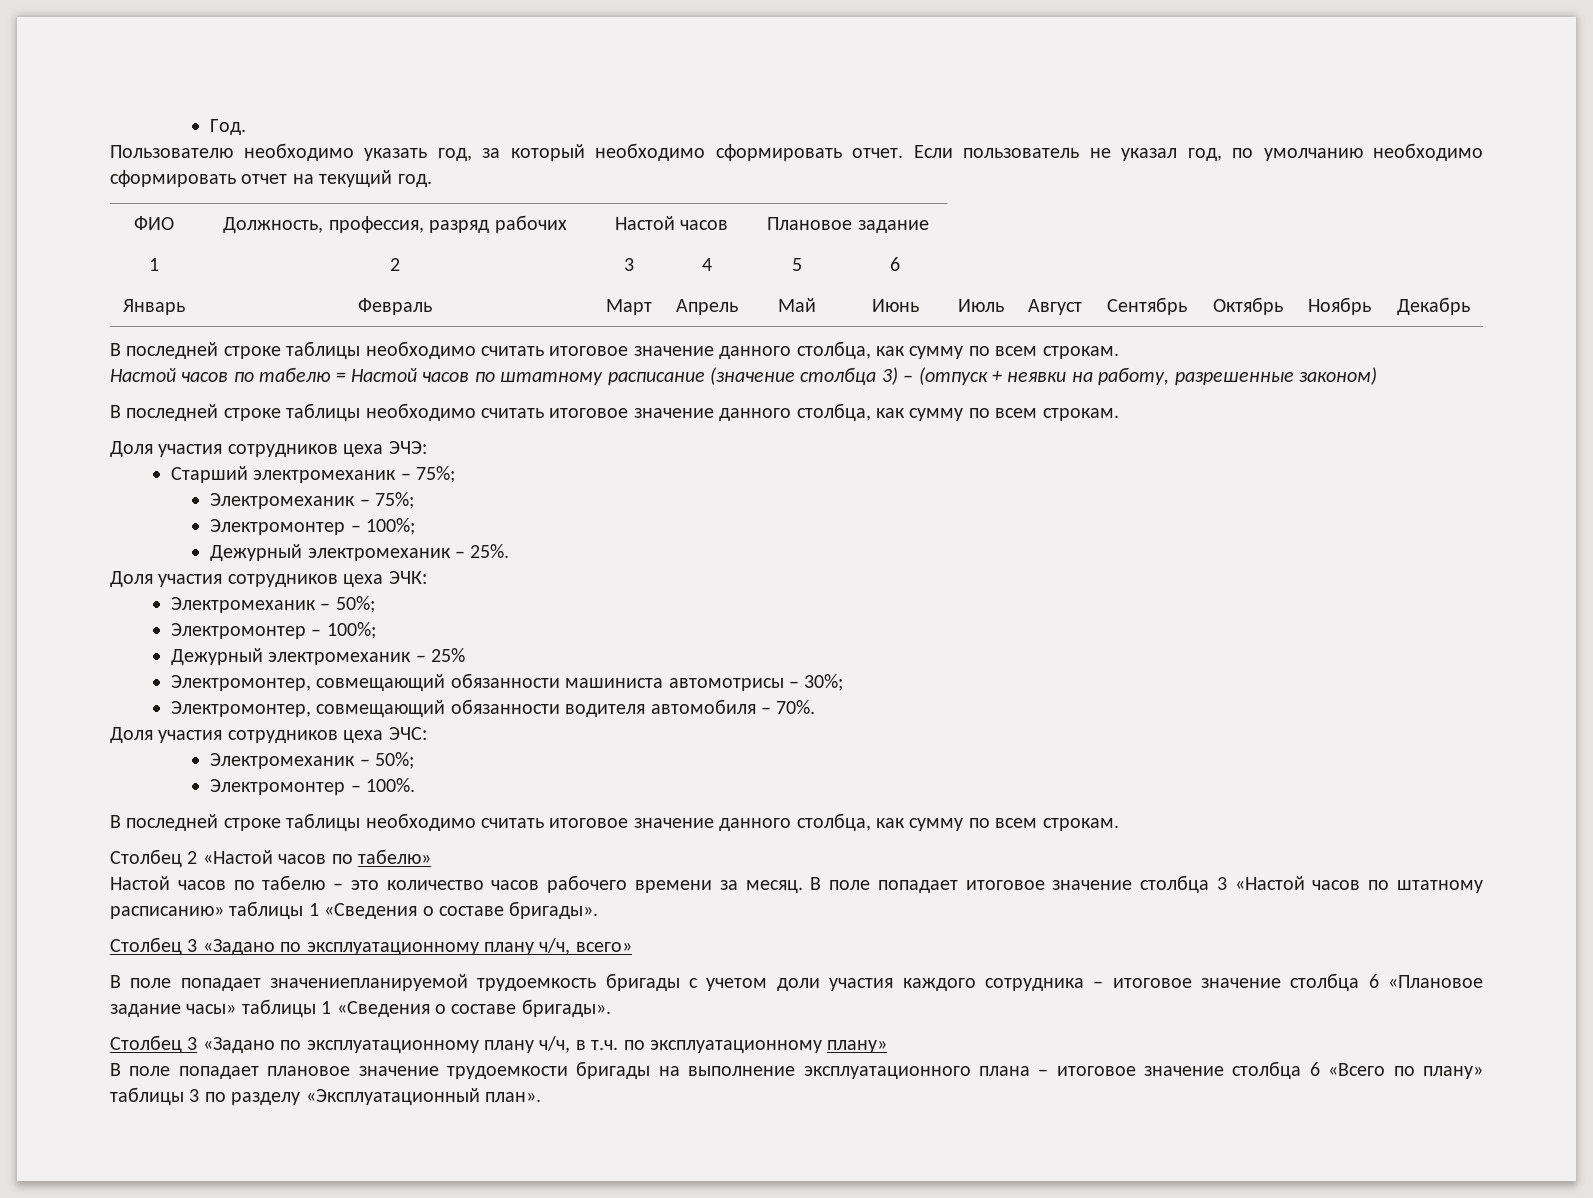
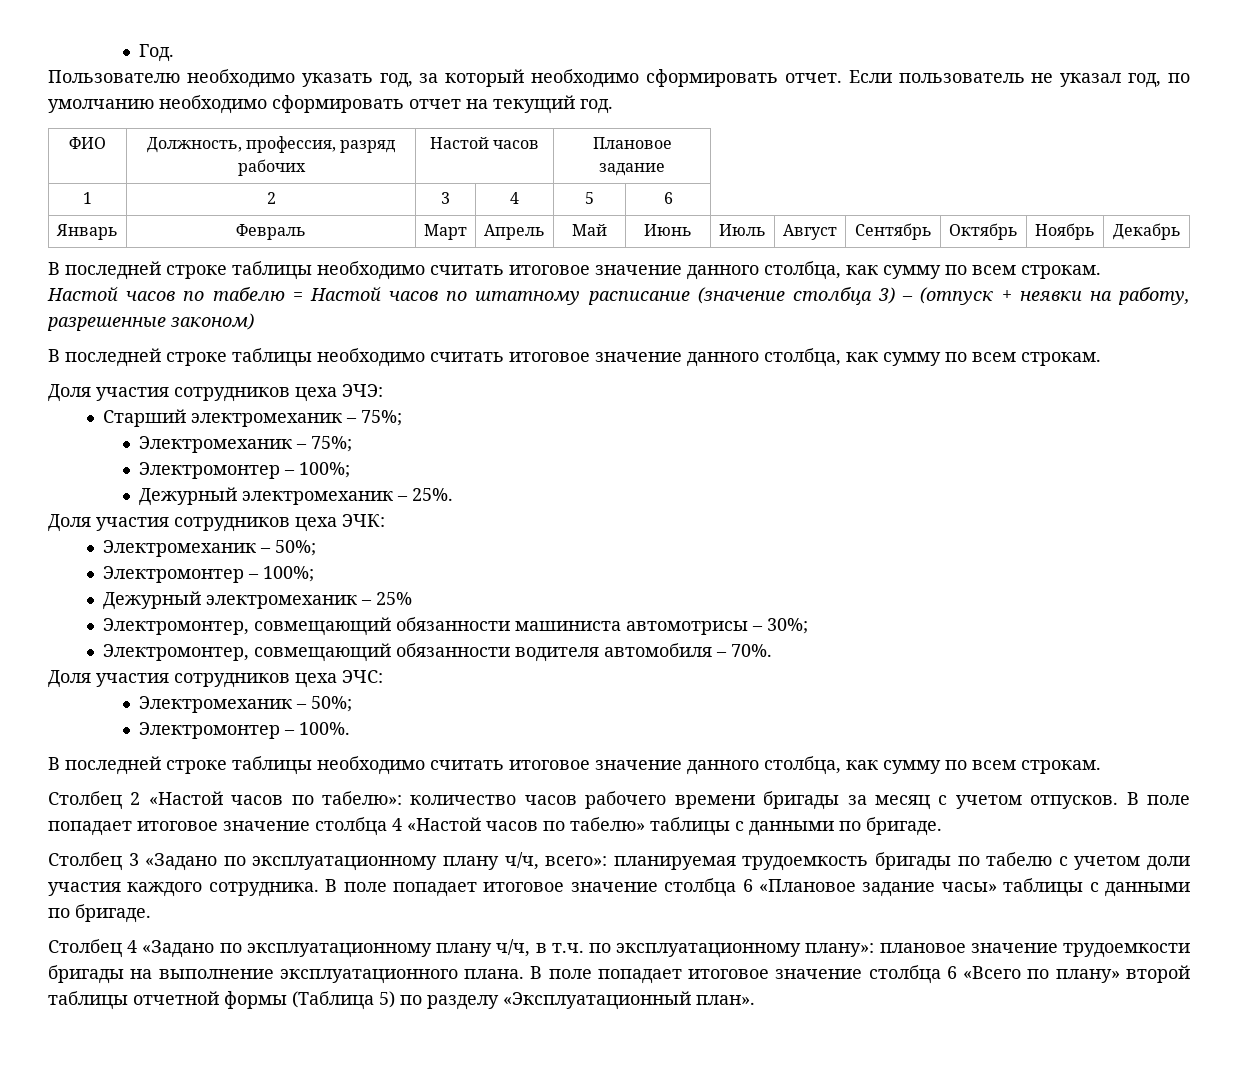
[358,849,431,864] [110,875,1483,893] [110,901,599,919] [110,937,632,955] [110,973,680,991] табелю» // Настой часов по табелю – это количество часов рабочего времени за месяц. В поле попадает итоговое значение столбца 3 «Настой часов по штатному расписанию» таблицы 1 «Сведения о составе бригады». // Столбец 3 «Задано по эксплуатационному плану ч/ч, всего» // В поле попадает значениепланируемой трудоемкость бригады -> [322,791,1190,810] [48,817,942,836] [48,852,1053,871] табелю»: количество часов рабочего времени бригады за месяц с учетом отпусков. В поле попадает итоговое значение столбца 4 «Настой часов по табелю» таблицы с данными по бригаде. // Столбец 3 «Задано по эксплуатационному плану ч/ч, всего»: планируемая трудоемкость бригады по табелю
[984,978,1104,991] сотрудника – -> [208,879,477,897] сотрудника. В поле попадает
[321,999,611,1017] [110,1035,198,1053] 1 «Сведения о составе бригады». // Столбец 3 -> [1089,882,1190,897] [48,904,151,923] [48,939,138,958] с данными по бригаде. // Столбец 4
[827,1040,888,1053] [110,1063,259,1079] плану» // В поле попадает -> [805,943,875,957] плану»:
[978,1066,1049,1076] плана – -> [464,966,682,984] плана. В поле попадает
[110,1087,200,1105] таблицы 3 -> [1125,965,1190,983] [48,991,395,1010] второй таблицы отчетной формы (Таблица 5)

